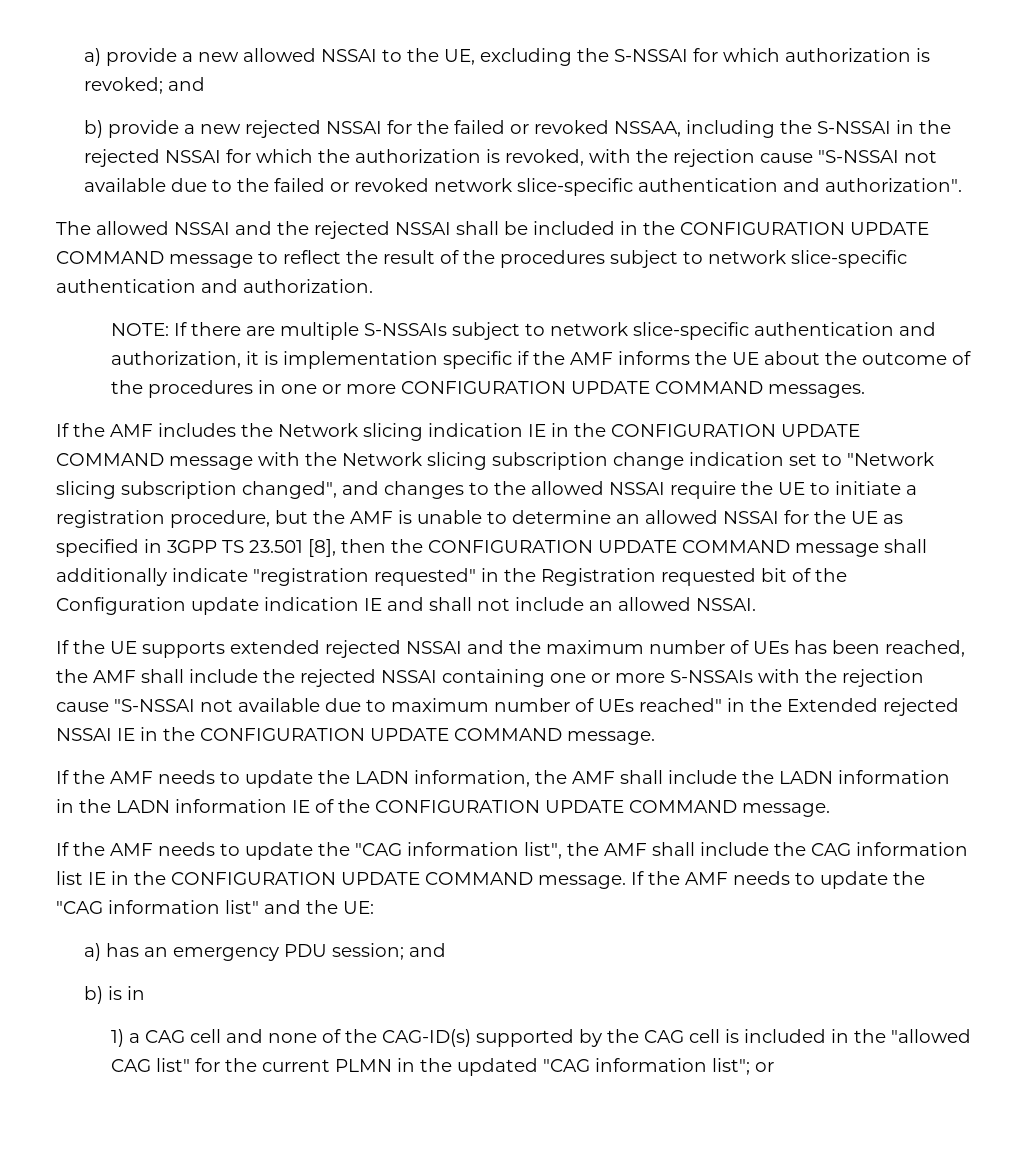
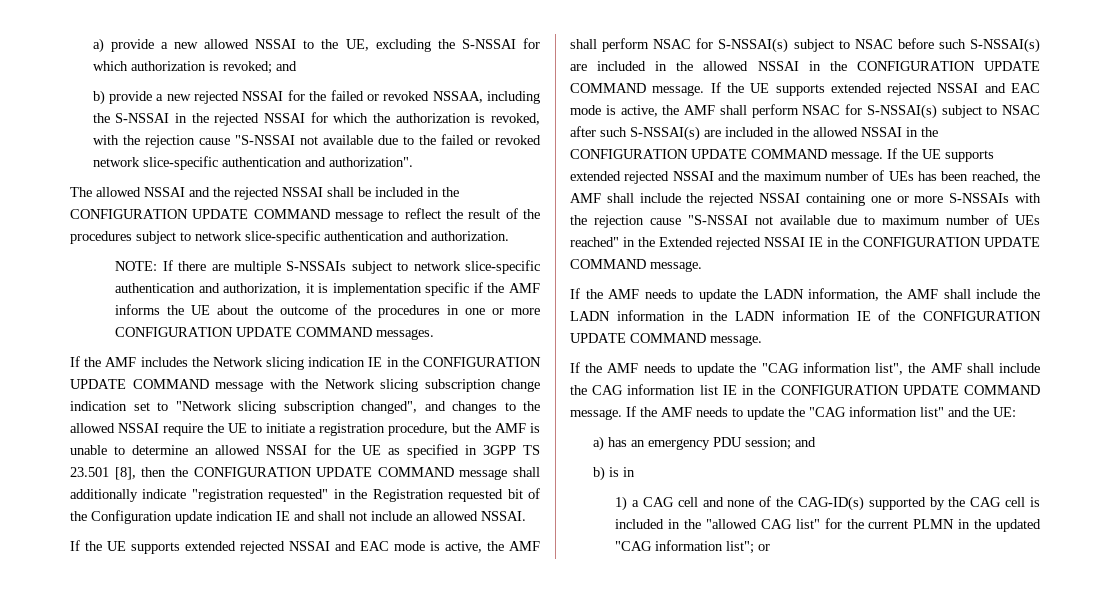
(504, 647) none -> [360,541,540,553] [570,38,1040,53] [570,61,1040,71] [570,82,1040,96] [570,104,1040,119] [570,126,938,141] [570,148,994,162] [570,171,739,184] EAC mode is active, the AMF shall perform NSAC for S-NSSAI(s) subject to NSAC before such S-NSSAI(s) are included in the allowed NSSAI in the CONFIGURATION UPDATE COMMAND message. If the UE supports extended rejected NSSAI and EAC mode is active, the AMF shall perform NSAC for S-NSSAI(s) subject to NSAC after such S-NSSAI(s) are included in the allowed NSSAI in the CONFIGURATION UPDATE COMMAND message. If the UE supports extended rejected NSSAI and

